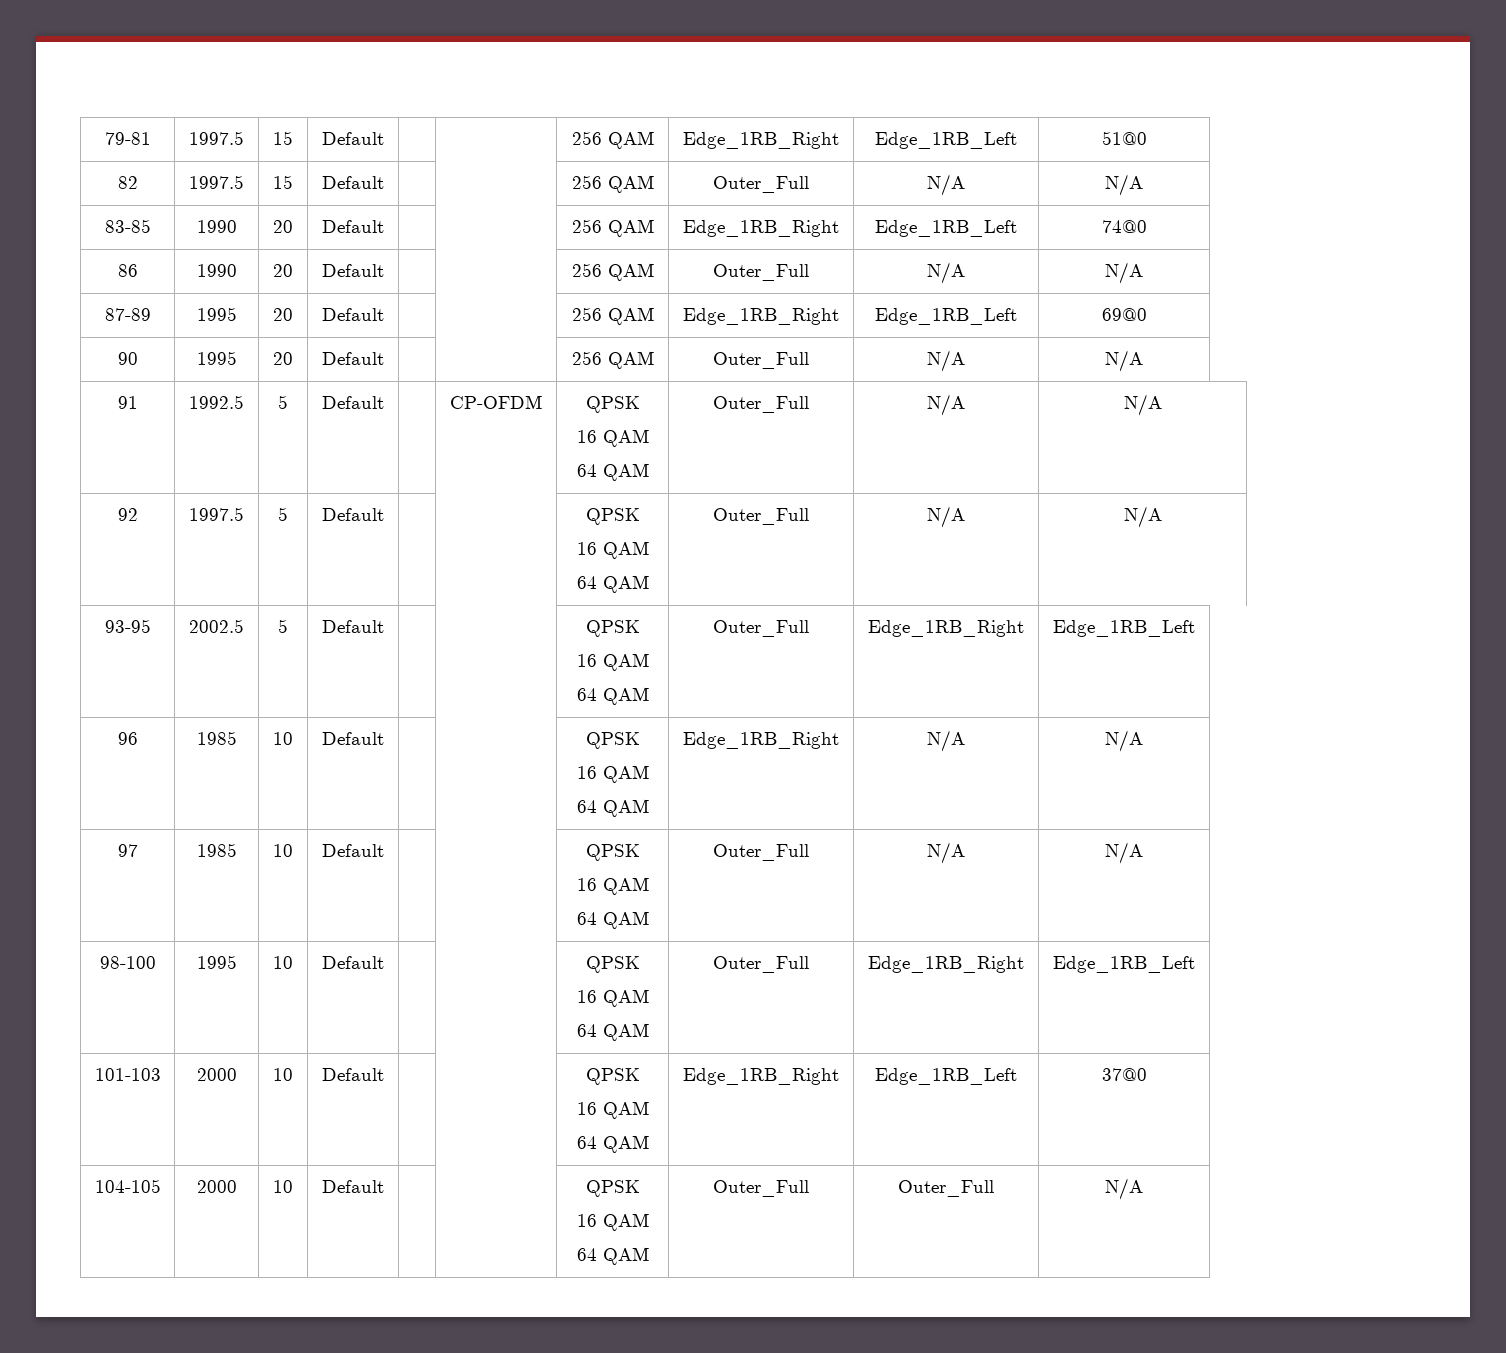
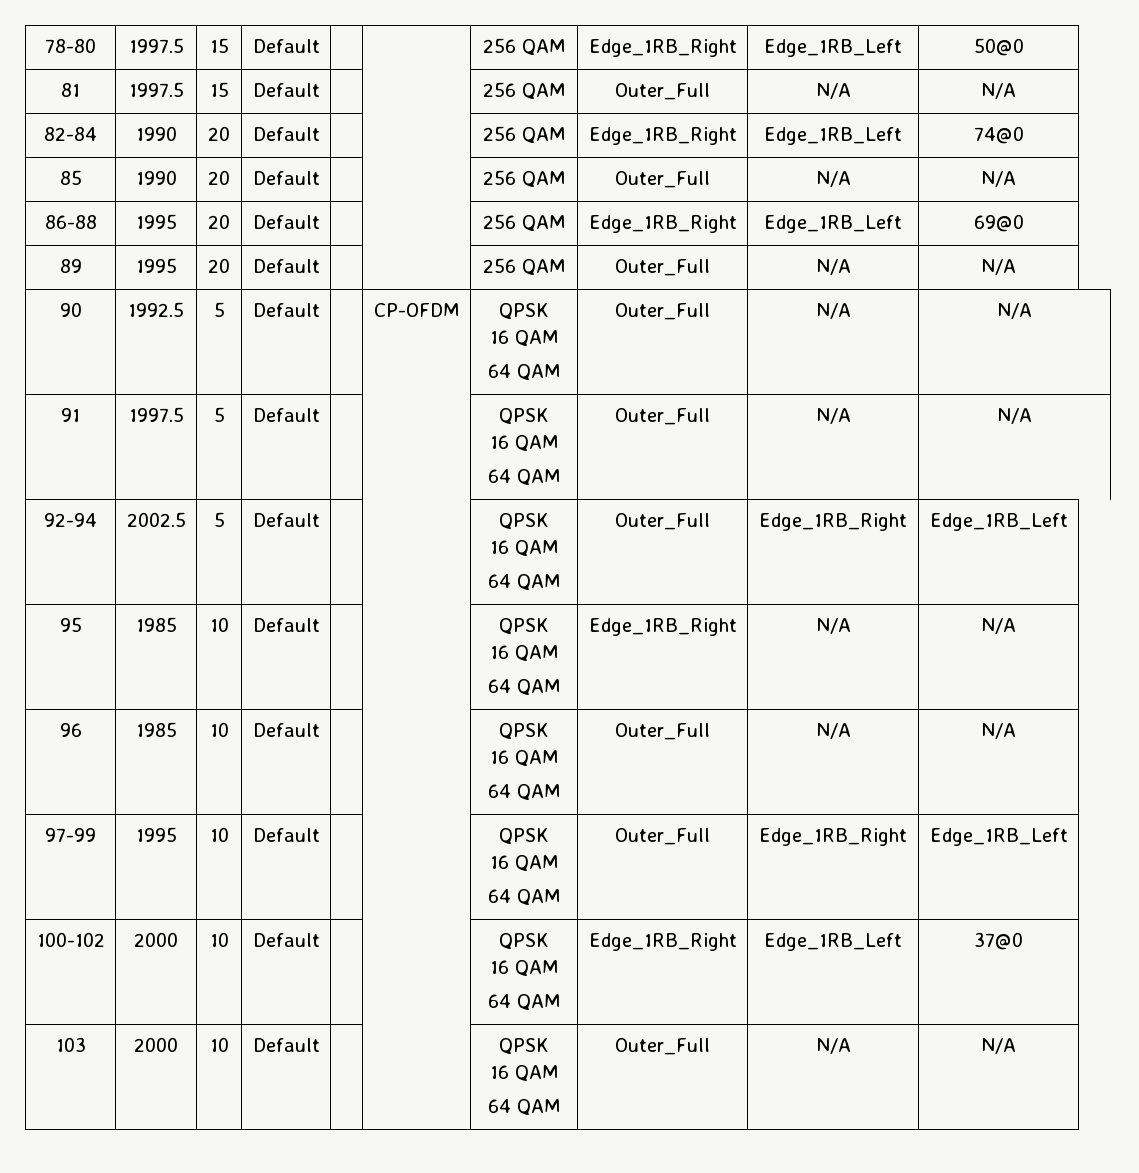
[104,132,151,145] 79-81 -> [45,38,96,53] 78-80
[1101,131,1147,145] [117,176,138,189] 51@0 // 82 -> [973,38,1024,56] [61,83,80,97] 50@0 // 81
[104,219,151,233] 83-85 -> [44,127,97,141] 82-84
[117,264,138,277] 86 -> [59,170,82,185] 85
[104,308,151,321] 87-89 -> [44,215,97,229] 86-88
[117,352,138,365] 90 -> [59,259,82,273] 89
[117,396,138,409] 91 -> [59,302,82,317] 90
[117,508,138,521] 92 -> [61,408,80,422] 91
[104,619,151,633] 93-95 -> [44,513,97,527] 92-94
[117,732,138,745] 96 -> [59,617,82,632] 95
[117,844,138,857] 97 -> [59,723,82,737] 96
[99,956,156,969] 98-100 -> [45,828,96,842] 97-99
[94,1068,161,1081] 101-103 -> [36,932,105,947] 100-102
[94,1179,161,1193] 104-105 -> [55,1037,86,1052] 103
[898,1180,994,1197] Outer_Full -> [815,1038,851,1054] N/A

